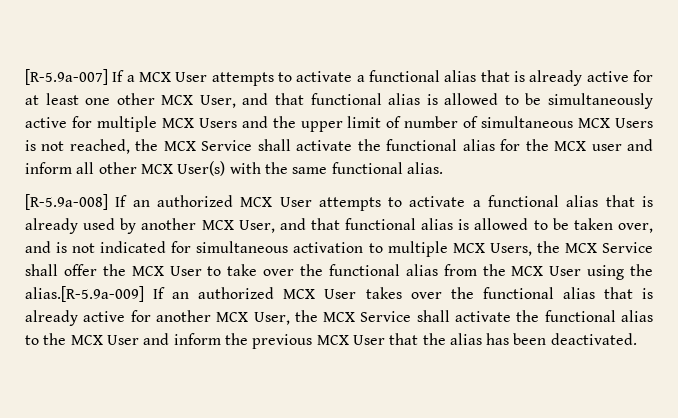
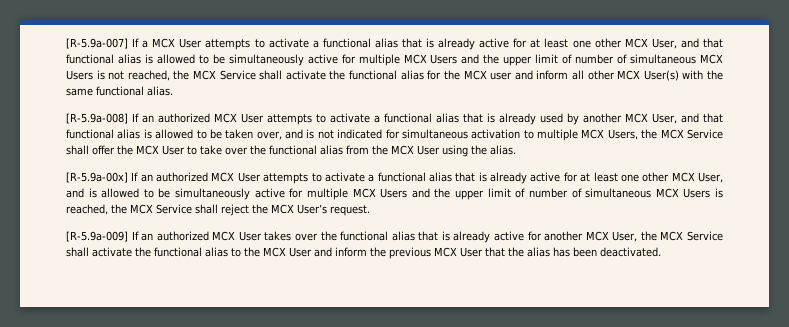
[25,286,144,302] alias.[R-5.9a-009] -> [490,145,516,155] [66,172,724,184] [66,188,723,200] [66,204,370,216] [66,231,128,242] alias. // [R-5.9a-00x] If an authorized MCX User attempts to activate a functional alias that is already active for at least one other MCX User, and is allowed to be simultaneously active for multiple MCX Users and the upper limit of number of simultaneous MCX Users is reached, the MCX Service shall reject the MCX User’s request. // [R-5.9a-009]

